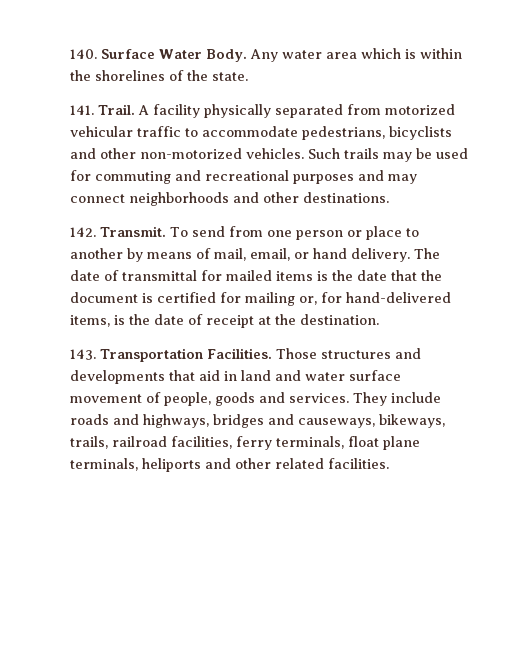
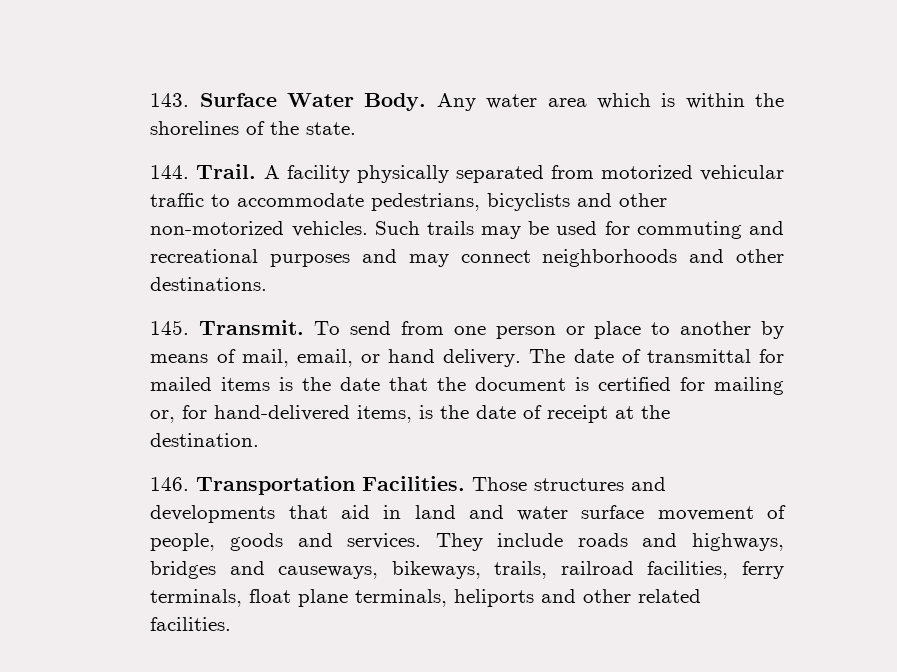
[69,49,97,59] 140. -> [150,93,190,107] 143.
[69,105,94,115] 141. -> [150,165,190,179] 144.
[69,227,96,237] 142. -> [150,320,190,335] 145.
[69,349,96,360] 143. -> [150,477,190,491] 146.

